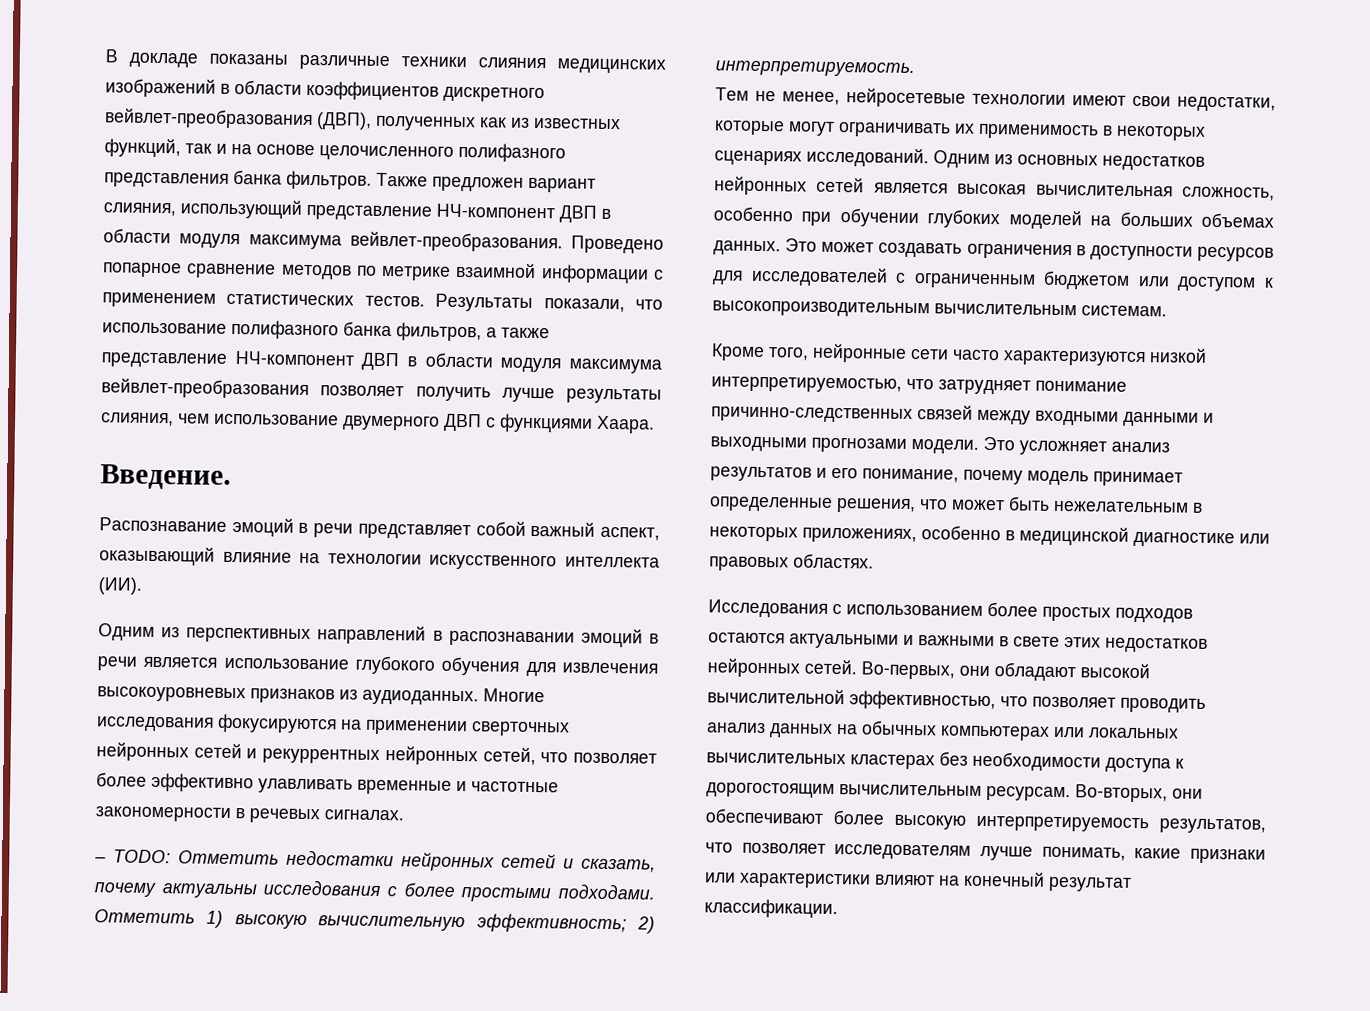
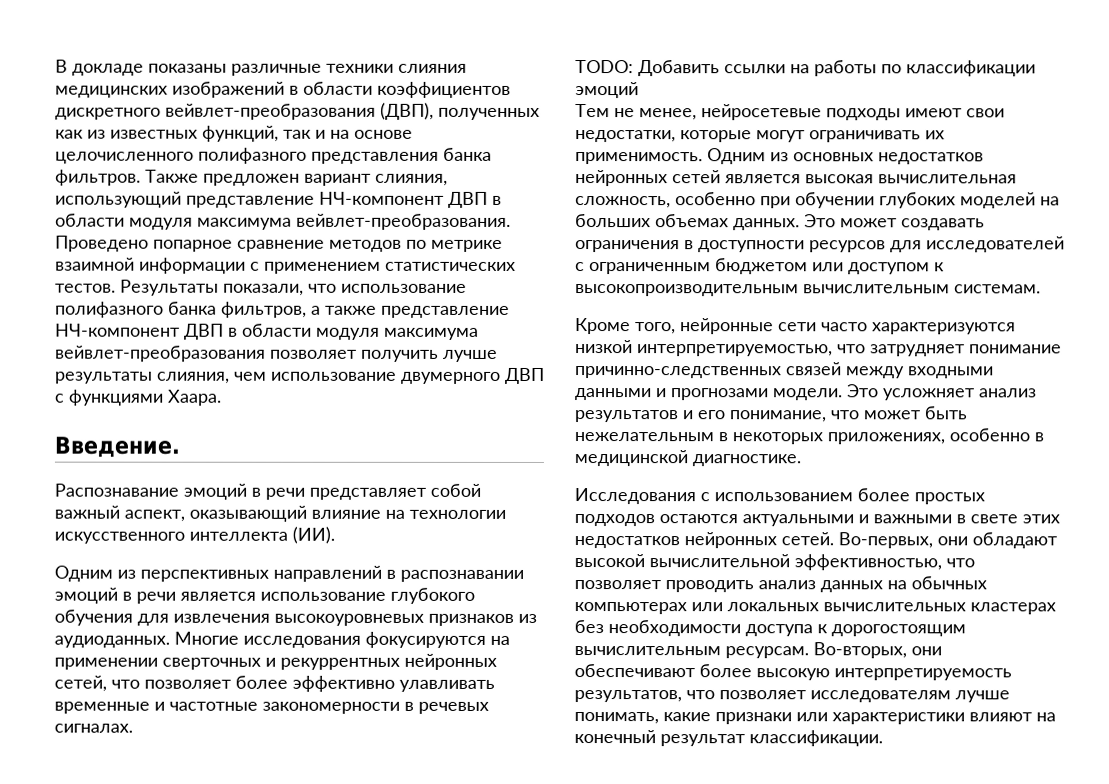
[96,742,242,762] нейронных сетей -> (261, 663) none
[94,849,656,873] [94,880,656,903] [94,909,655,934] [715,60,915,78] – TODO: Отметить недостатки нейронных сетей и сказать, почему актуальны исследования с более простыми подходами. Отметить 1) высокую вычислительную эффективность; 2) интерпретируемость. -> [575,60,1036,77] [575,82,639,99] TODO: Добавить ссылки на работы по классификации эмоций
[972,93,1066,106] технологии -> [826,108,901,121] подходы
[978,123,1206,141] [714,147,929,168] применимость в некоторых сценариях исследований. -> [575,152,703,165] применимость.
[710,436,807,452] выходными -> (667, 393) none
[963,469,1183,487] [709,496,916,514] почему модель принимает определенные решения, -> (826, 416) none
[1133,531,1270,548] [709,553,874,572] диагностике или правовых областях. -> [692,454,801,467] диагностике.

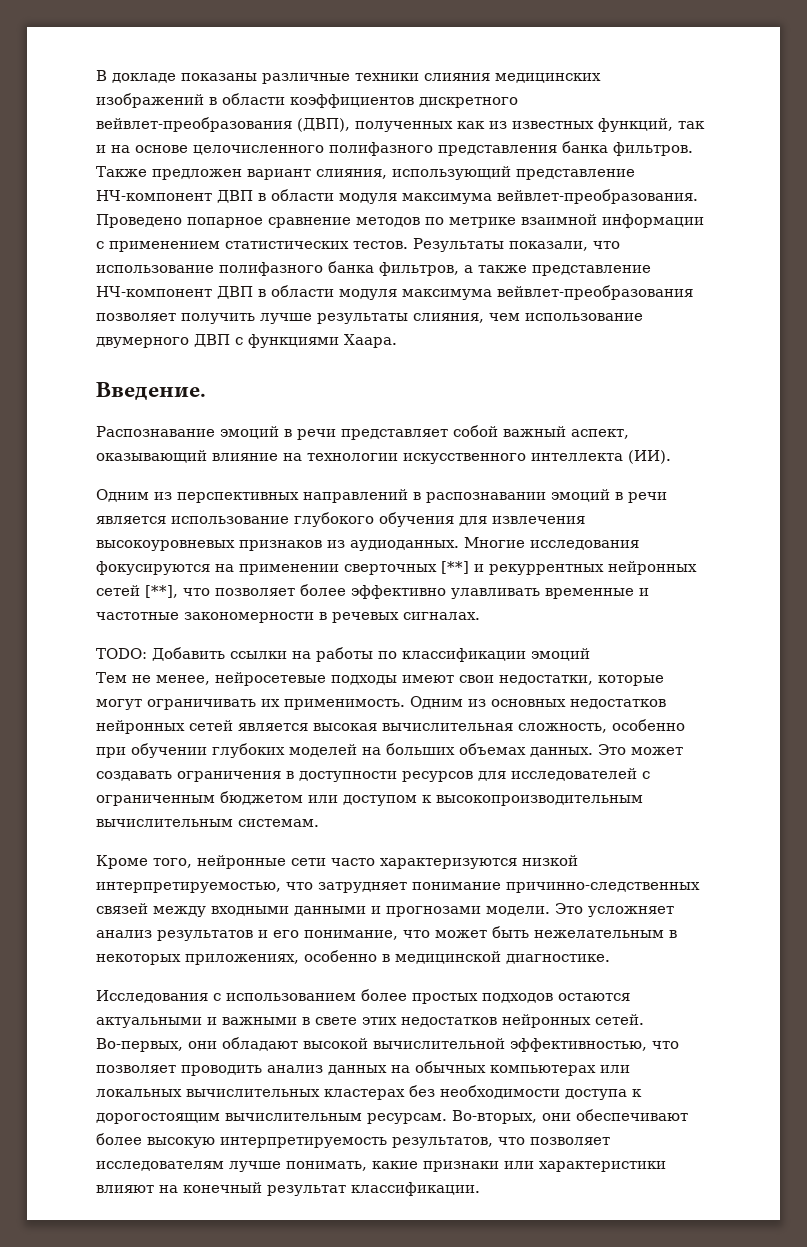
(261, 663) none -> [441,561,469,574] [**]
[54,675,107,692] сетей, -> [96,585,178,598] сетей [**],

